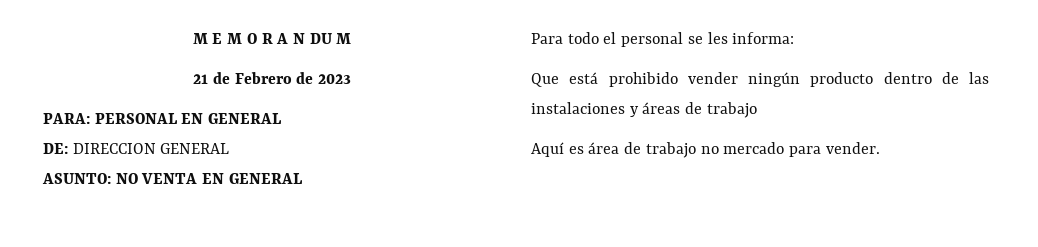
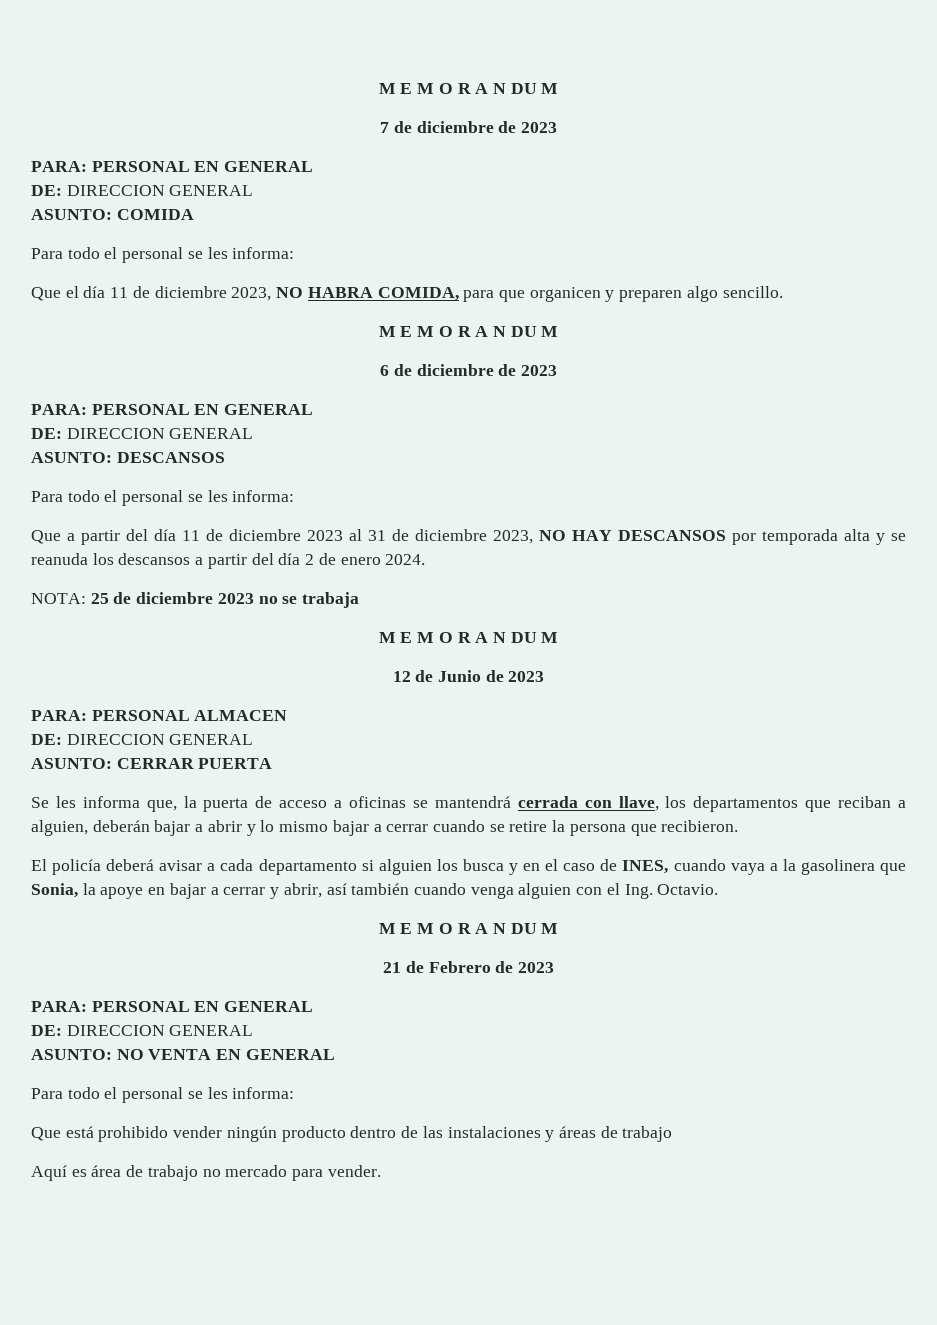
[192,33,352,44] M E M O R A N DU M -> [378,83,559,94] [380,121,557,133] [31,161,314,172] [31,185,254,196] [31,209,194,220] [31,247,295,263] [31,286,783,302] [378,326,559,337] [380,364,557,376] [31,404,314,415] [31,428,254,439] [31,452,225,463] [31,490,295,506] [31,529,906,545] [31,553,426,569] [31,592,360,608] [378,632,559,643] [392,670,545,682] [31,710,288,721] [31,734,254,745] [31,758,273,769] [31,796,907,812] [31,820,739,836] [31,859,907,875] [31,883,719,899] [378,923,559,934] M E M O R A N DU M // 7 de diciembre de 2023 // PARA: PERSONAL EN GENERAL // DE: DIRECCION GENERAL // ASUNTO: COMIDA // Para todo el personal se les informa: // Que el día 11 de diciembre 2023, NO HABRA COMIDA, para que organicen y preparen algo sencillo. // M E M O R A N DU M // 6 de diciembre de 2023 // PARA: PERSONAL EN GENERAL // DE: DIRECCION GENERAL // ASUNTO: DESCANSOS // Para todo el personal se les informa: // Que a partir del día 11 de diciembre 2023 al 31 de diciembre 2023, NO HAY DESCANSOS por temporada alta y se reanuda los descansos a partir del día 2 de enero 2024. // NOTA: 25 de diciembre 2023 no se trabaja // M E M O R A N DU M // 12 de Junio de 2023 // PARA: PERSONAL ALMACEN // DE: DIRECCION GENERAL // ASUNTO: CERRAR PUERTA // Se les informa que, la puerta de acceso a oficinas se mantendrá cerrada con llave, los departamentos que reciban a alguien, deberán bajar a abrir y lo mismo bajar a cerrar cuando se retire la persona que recibieron. // El policía deberá avisar a cada departamento si alguien los busca y en el caso de INES, cuando vaya a la gasolinera que Sonia, la apoye en bajar a cerrar y abrir, así también cuando venga alguien con el Ing. Octavio. // M E M O R A N DU M

